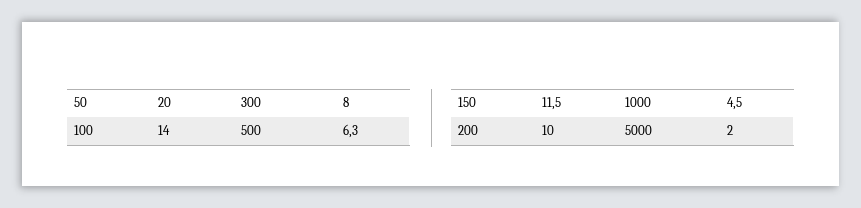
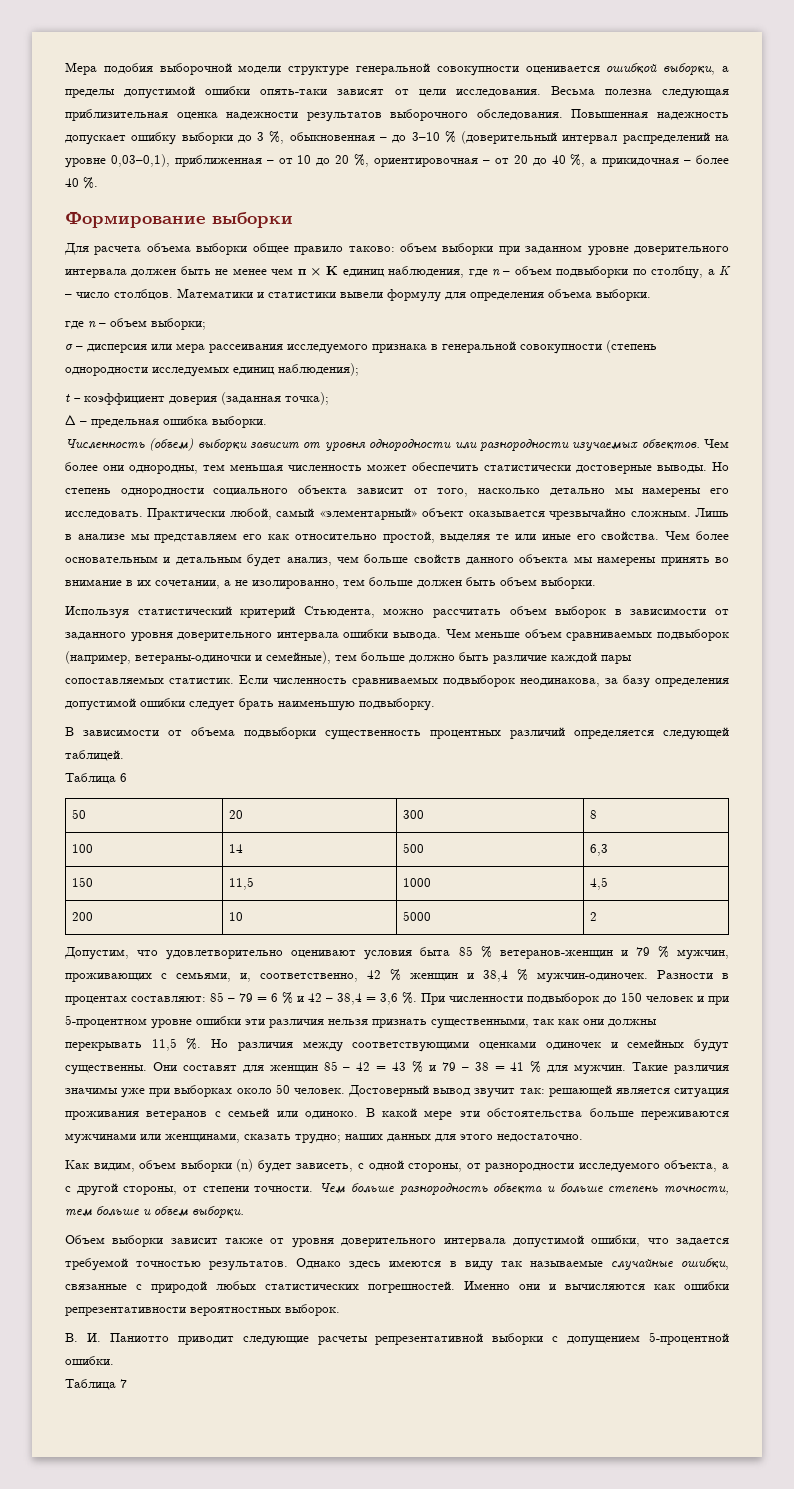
(74, 102) none -> [65,62,729,76] [65,86,730,99] [65,109,729,122] [65,131,729,145] [65,154,730,168] [65,177,98,189] [65,211,293,228] [64,243,729,256] [65,266,732,279] [65,288,651,302] [65,318,206,330] [65,340,657,354] [65,363,359,377] [65,392,329,405] [65,414,267,428] [65,438,730,451] [65,462,729,474] [65,485,730,497] [65,508,730,520] [65,531,729,543] [65,554,729,567] [65,577,596,589] [65,606,730,619] [65,629,730,642] [65,651,632,664] [65,675,729,688] [65,698,435,711] [65,727,729,740] [65,750,124,761] [65,773,127,784] Мера подобия выборочной модели структуре генеральной совокупности оценивается ошибкой выборки, а пределы допустимой ошибки опять-таки зависят от цели исследования. Весьма полезна следующая приблизительная оценка надежности результатов выборочного обследования. Повышенная надежность допускает ошибку выборки до 3 %, обыкновенная – до 3–10 % (доверительный интервал распределений на уровне 0,03–0,1), приближенная – от 10 до 20 %, ориентировочная – от 20 до 40 %, а прикидочная – более 40 %. // Формирование выборки // Для расчета объема выборки общее правило таково: объем выборки при заданном уровне доверительного интервала должен быть не менее чем п × К единиц наблюдения, где п – объем подвыборки по столбцу, а К – число столбцов. Математики и статистики вывели формулу для определения объема выборки. // где n – объем выборки; // σ – дисперсия или мера рассеивания исследуемого признака в генеральной совокупности (степень однородности исследуемых единиц наблюдения); // t – коэффициент доверия (заданная точка); // ∆ – предельная ошибка выборки. // Численность (объем) выборки зависит от уровня однородности или разнородности изучаемых объектов. Чем более они однородны, тем меньшая численность может обеспечить статистически достоверные выводы. Но степень однородности социального объекта зависит от того, насколько детально мы намерены его исследовать. Практически любой, самый «элементарный» объект оказывается чрезвычайно сложным. Лишь в анализе мы представляем его как относительно простой, выделяя те или иные его свойства. Чем более основательным и детальным будет анализ, чем больше свойств данного объекта мы намерены принять во внимание в их сочетании, а не изолированно, тем больше должен быть объем выборки. // Используя статистический критерий Стьюдента, можно рассчитать объем выборок в зависимости от заданного уровня доверительного интервала ошибки вывода. Чем меньше объем сравниваемых подвыборок (например, ветераны-одиночки и семейные), тем больше должно быть различие каждой пары сопоставляемых статистик. Если численность сравниваемых подвыборок неодинакова, за базу определения допустимой ошибки следует брать наименьшую подвыборку. // В зависимости от объема подвыборки существенность процентных различий определяется следующей таблицей. // Таблица 6 //
(734, 130) none -> [64,946,729,960] [65,969,729,983] [65,992,729,1005] [65,1015,657,1029] [65,1038,730,1052] [65,1061,730,1075] [65,1084,729,1098] [65,1108,729,1120] [65,1133,583,1144] [65,1159,729,1173] [65,1183,729,1196] [65,1206,244,1218] [65,1235,730,1248] [65,1258,729,1271] [65,1281,729,1293] [65,1304,340,1316] [65,1332,729,1346] [65,1356,114,1365] [65,1379,127,1390] // Допустим, что удовлетворительно оценивают условия быта 85 % ветеранов-женщин и 79 % мужчин, проживающих с семьями, и, соответственно, 42 % женщин и 38,4 % мужчин-одиночек. Разности в процентах составляют: 85 – 79 = 6 % и 42 – 38,4 = 3,6 %. При численности подвыборок до 150 человек и при 5-процентном уровне ошибки эти различия нельзя признать существенными, так как они должны перекрывать 11,5 %. Но различия между соответствующими оценками одиночек и семейных будут существенны. Они составят для женщин 85 – 42 = 43 % и 79 – 38 = 41 % для мужчин. Такие различия значимы уже при выборках около 50 человек. Достоверный вывод звучит так: решающей является ситуация проживания ветеранов с семьей или одиноко. В какой мере эти обстоятельства больше переживаются мужчинами или женщинами, сказать трудно; наших данных для этого недостаточно. // Как видим, объем выборки (n) будет зависеть, с одной стороны, от разнородности исследуемого объекта, а с другой стороны, от степени точности. Чем больше разнородность объекта и больше степень точности, тем больше и объем выборки. // Объем выборки зависит также от уровня доверительного интервала допустимой ошибки, что задается требуемой точностью результатов. Однако здесь имеются в виду так называемые случайные ошибки, связанные с природой любых статистических погрешностей. Именно они и вычисляются как ошибки репрезентативности вероятностных выборок. // В. И. Паниотто приводит следующие расчеты репрезентативной выборки с допущением 5-процентной ошибки. // Таблица 7

